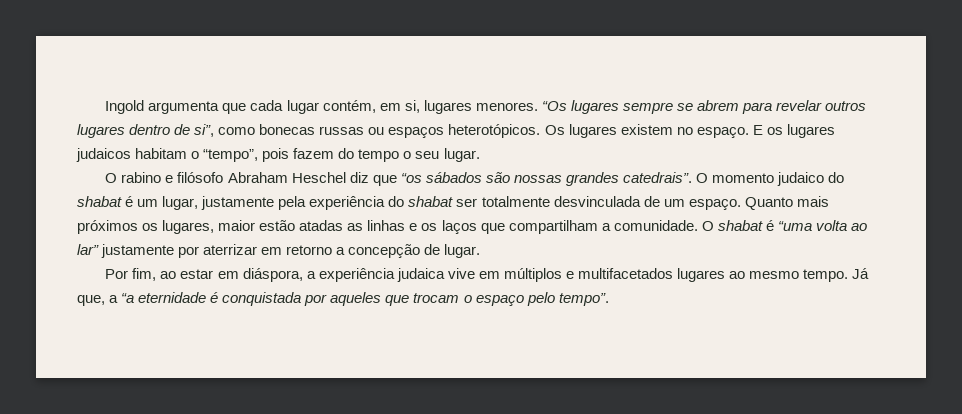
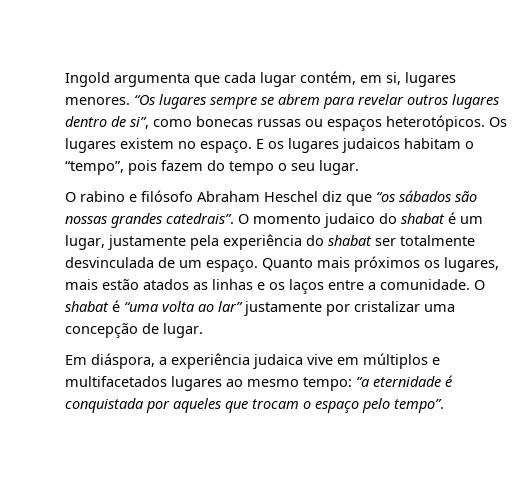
[218,220,344,231] maior estão atadas -> [65,279,189,290] mais estão atados
[480,220,598,234] que compartilham -> [328,280,364,290] entre
[203,244,346,255] aterrizar em retorno a -> [354,301,455,312] cristalizar uma
[105,268,239,281] Por fim, ao estar em -> [65,355,87,365] Em
[803,268,870,282] [77,295,119,306] tempo. Já que, a -> [303,377,352,391] tempo:

